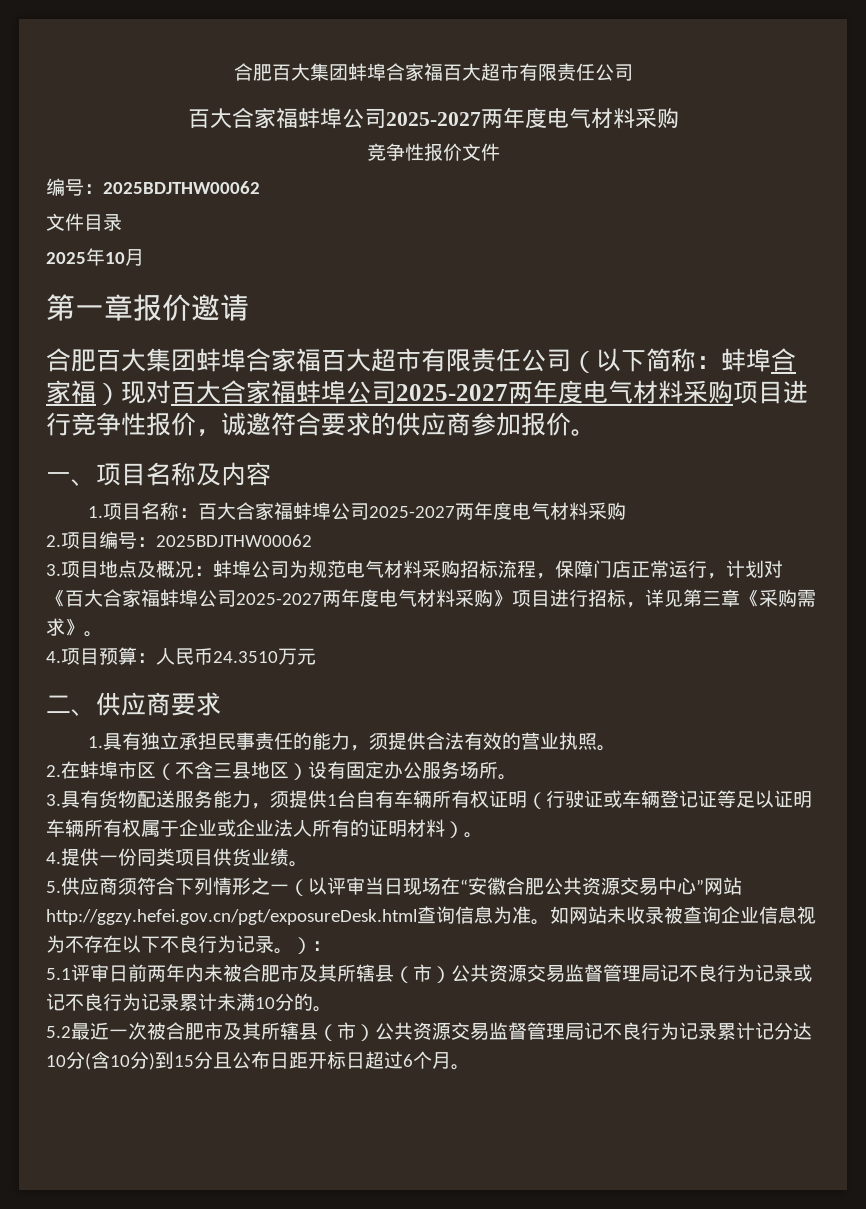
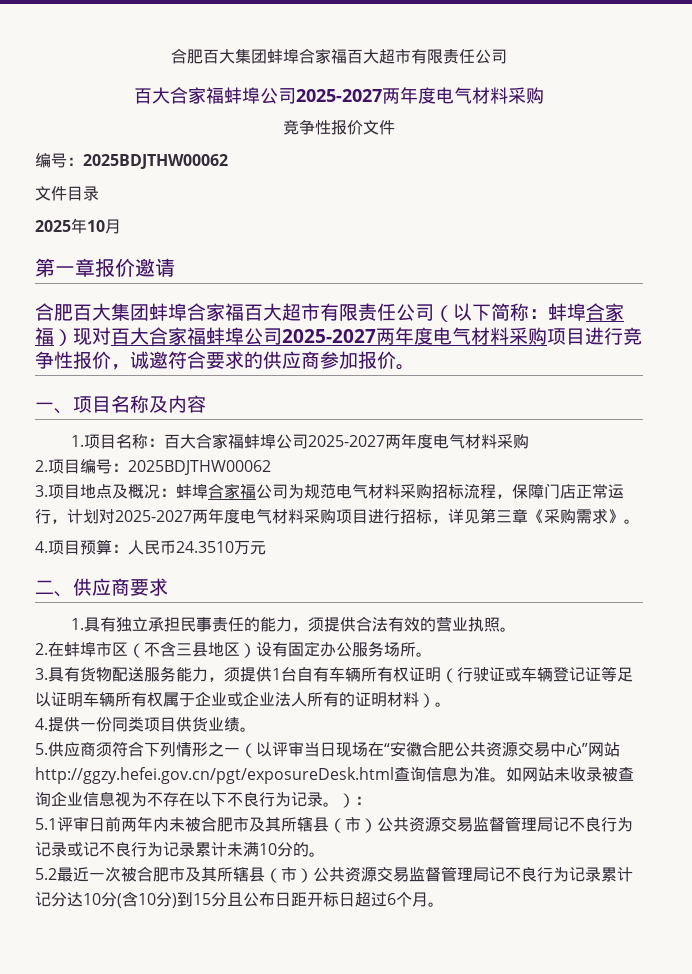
(251, 569) none -> [208,483,256,499] 合家福
[46,589,512,607] 《百大合家福蚌埠公司2025-2027两年度电气材料采购》 -> [115,508,336,524] 2025-2027两年度电气材料采购

